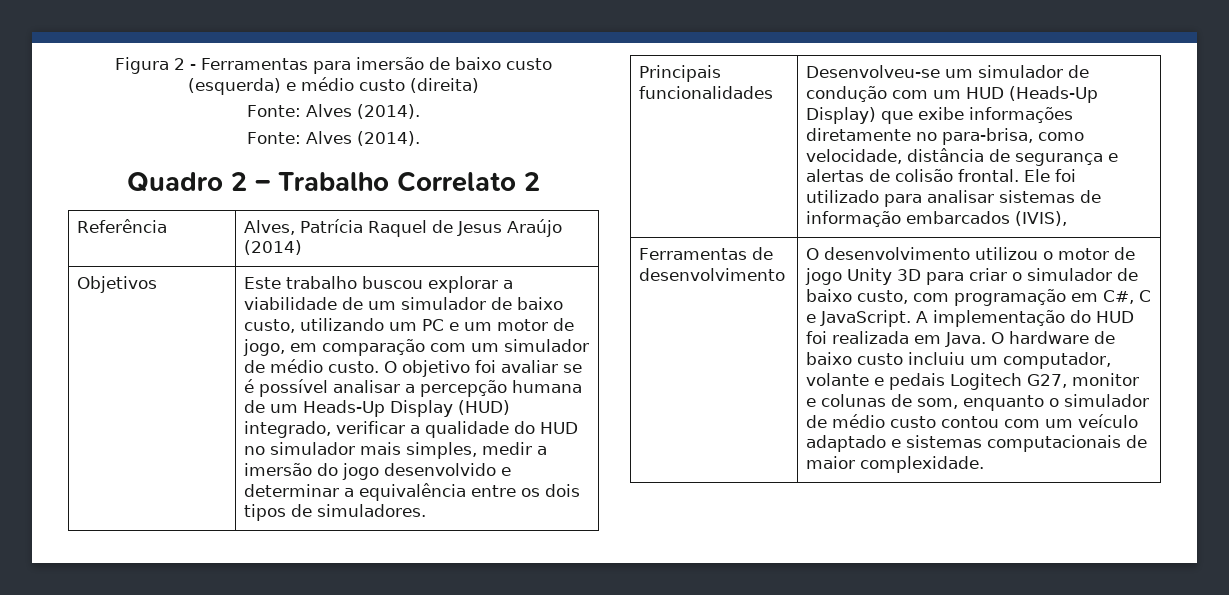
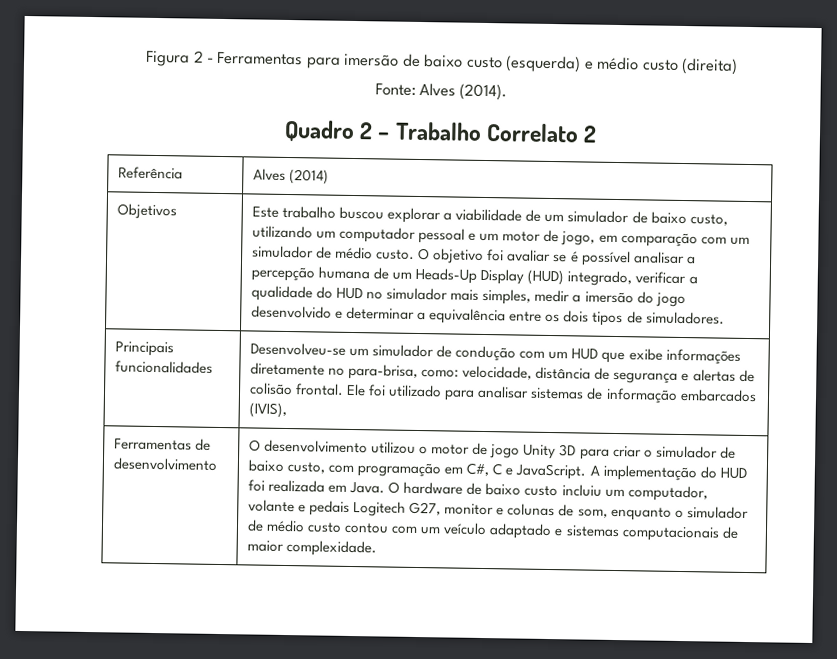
[247,131,420,146] // Fonte: Alves (2014). -> (508, 92) none
[244,219,563,237] Alves, Patrícia Raquel de Jesus Araújo -> [253,168,287,181] Alves
[422,319,445,331] PC -> [339,226,466,244] computador pessoal
[1009,86,1099,103] [806,107,877,124] (Heads-Up Display) -> (599, 354) none
[1038,132,1085,141] como -> [421,369,460,378] como:

